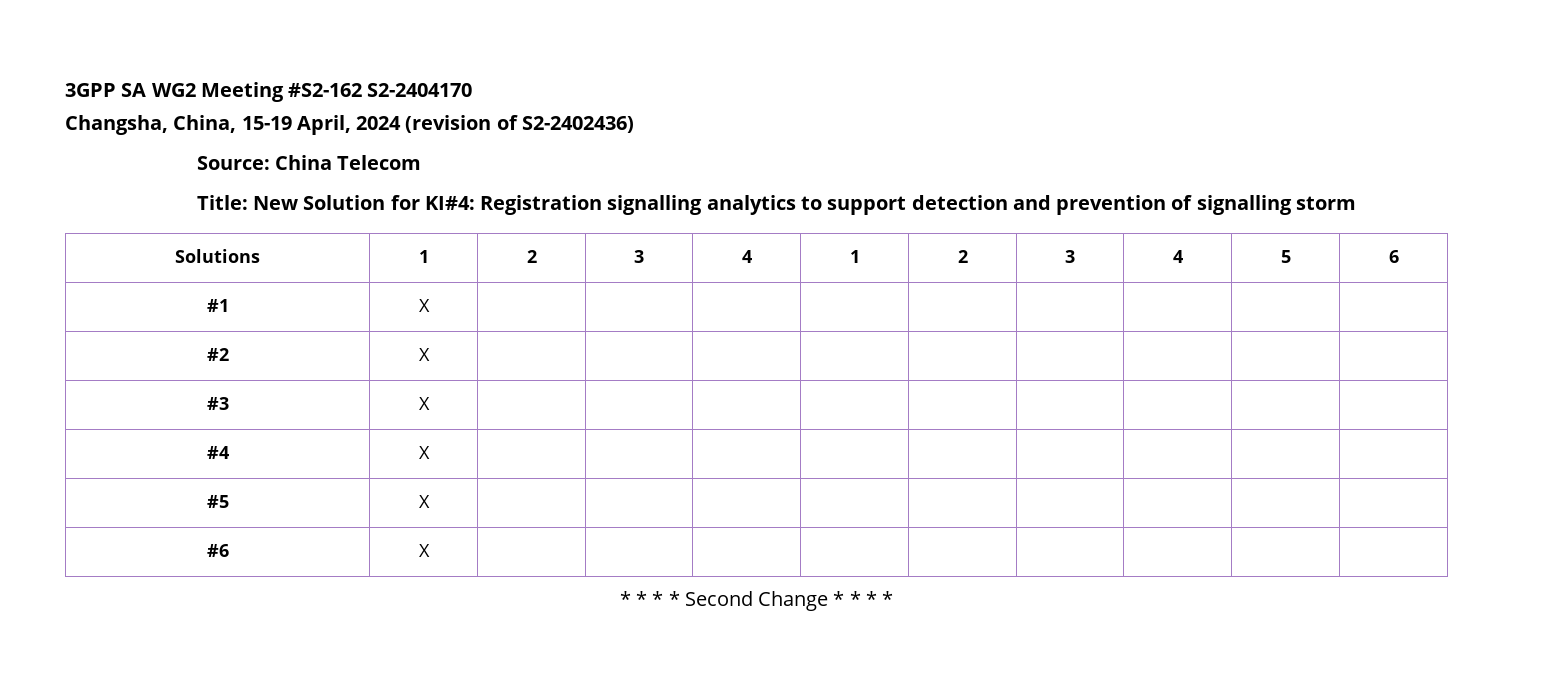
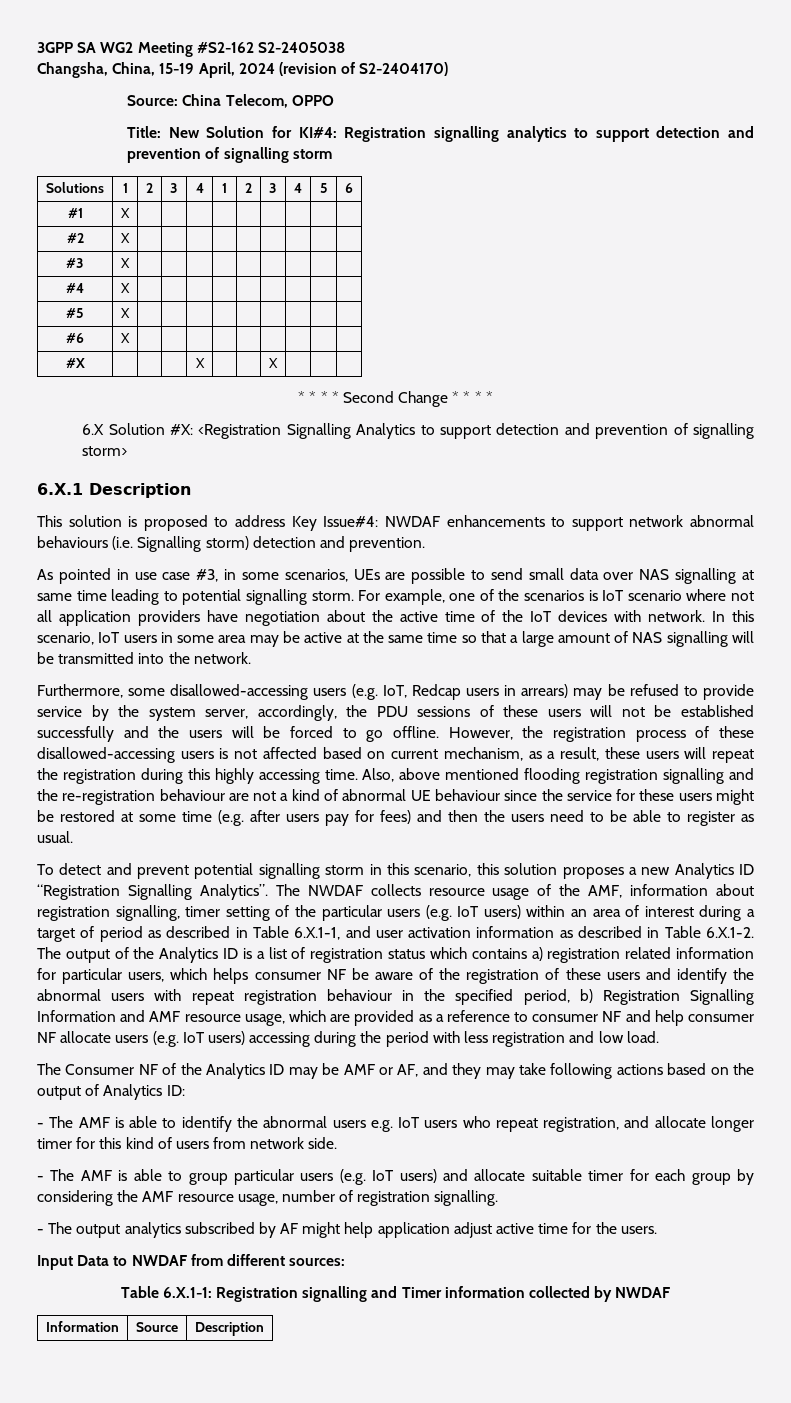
[367,83,473,97] S2-2404170 -> [257,42,345,53] S2-2405038
[521,116,634,133] S2-2402436) -> [359,62,449,76] S2-2404170)
[337,155,422,170] Telecom -> [225,94,334,108] Telecom, OPPO
(430, 550) none -> [65,358,85,368] [195,358,205,368] [269,358,278,368] // #X | | | | X | | | X | | |
(894, 598) none -> [82,423,754,439] [82,446,128,456] [37,483,191,498] [37,515,755,531] [37,536,426,552] [37,568,755,584] [37,589,755,605] [37,610,754,626] [37,631,755,647] [37,652,251,664] [37,684,754,700] [37,705,754,721] [37,726,754,742] [37,747,755,763] [37,768,754,784] [37,789,754,805] [37,810,754,826] [37,831,73,843] [37,863,754,879] [37,884,754,900] [37,905,756,921] [37,926,754,942] [37,947,754,963] [37,968,755,984] [37,989,754,1005] [37,1010,754,1026] [37,1031,659,1047] [37,1063,755,1079] [37,1084,185,1100] [37,1116,754,1132] [37,1137,338,1149] [37,1169,754,1185] [37,1190,499,1206] [37,1222,657,1238] [37,1254,346,1270] [120,1286,671,1302] [46,1321,119,1332] [136,1322,178,1332] [195,1322,264,1336] // 6.X Solution #X: <Registration Signalling Analytics to support detection and prevention of signalling storm> // 6.X.1 Description // This solution is proposed to address Key Issue#4: NWDAF enhancements to support network abnormal behaviours (i.e. Signalling storm) detection and prevention. // As pointed in use case #3, in some scenarios, UEs are possible to send small data over NAS signalling at same time leading to potential signalling storm. For example, one of the scenarios is IoT scenario where not all application providers have negotiation about the active time of the IoT devices with network. In this scenario, IoT users in some area may be active at the same time so that a large amount of NAS signalling will be transmitted into the network. // Furthermore, some disallowed-accessing users (e.g. IoT, Redcap users in arrears) may be refused to provide service by the system server, accordingly, the PDU sessions of these users will not be established successfully and the users will be forced to go offline. However, the registration process of these disallowed-accessing users is not affected based on current mechanism, as a result, these users will repeat the registration during this highly accessing time. Also, above mentioned flooding registration signalling and the re-registration behaviour are not a kind of abnormal UE behaviour since the service for these users might be restored at some time (e.g. after users pay for fees) and then the users need to be able to register as usual. // To detect and prevent potential signalling storm in this scenario, this solution proposes a new Analytics ID “Registration Signalling Analytics”. The NWDAF collects resource usage of the AMF, information about registration signalling, timer setting of the particular users (e.g. IoT users) within an area of interest during a target of period as described in Table 6.X.1-1, and user activation information as described in Table 6.X.1-2. The output of the Analytics ID is a list of registration status which contains a) registration related information for particular users, which helps consumer NF be aware of the registration of these users and identify the abnormal users with repeat registration behaviour in the specified period, b) Registration Signalling Information and AMF resource usage, which are provided as a reference to consumer NF and help consumer NF allocate users (e.g. IoT users) accessing during the period with less registration and low load. // The Consumer NF of the Analytics ID may be AMF or AF, and they may take following actions based on the output of Analytics ID: // - The AMF is able to identify the abnormal users e.g. IoT users who repeat registration, and allocate longer timer for this kind of users from network side. // - The AMF is able to group particular users (e.g. IoT users) and allocate suitable timer for each group by considering the AMF resource usage, number of registration signalling. // - The output analytics subscribed by AF might help application adjust active time for the users. // Input Data to NWDAF from different sources: // Table 6.X.1-1: Registration signalling and Timer information collected by NWDAF // Information | Source | Description

